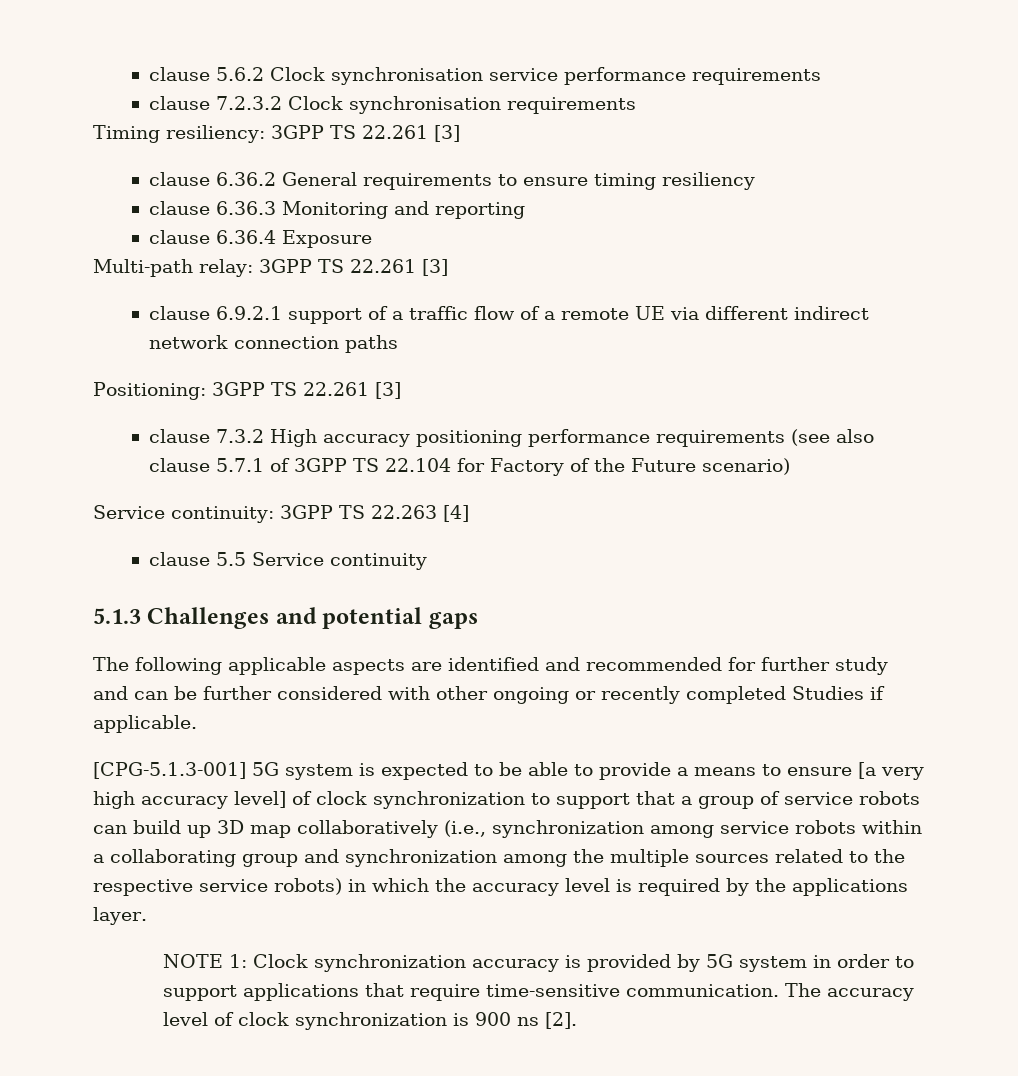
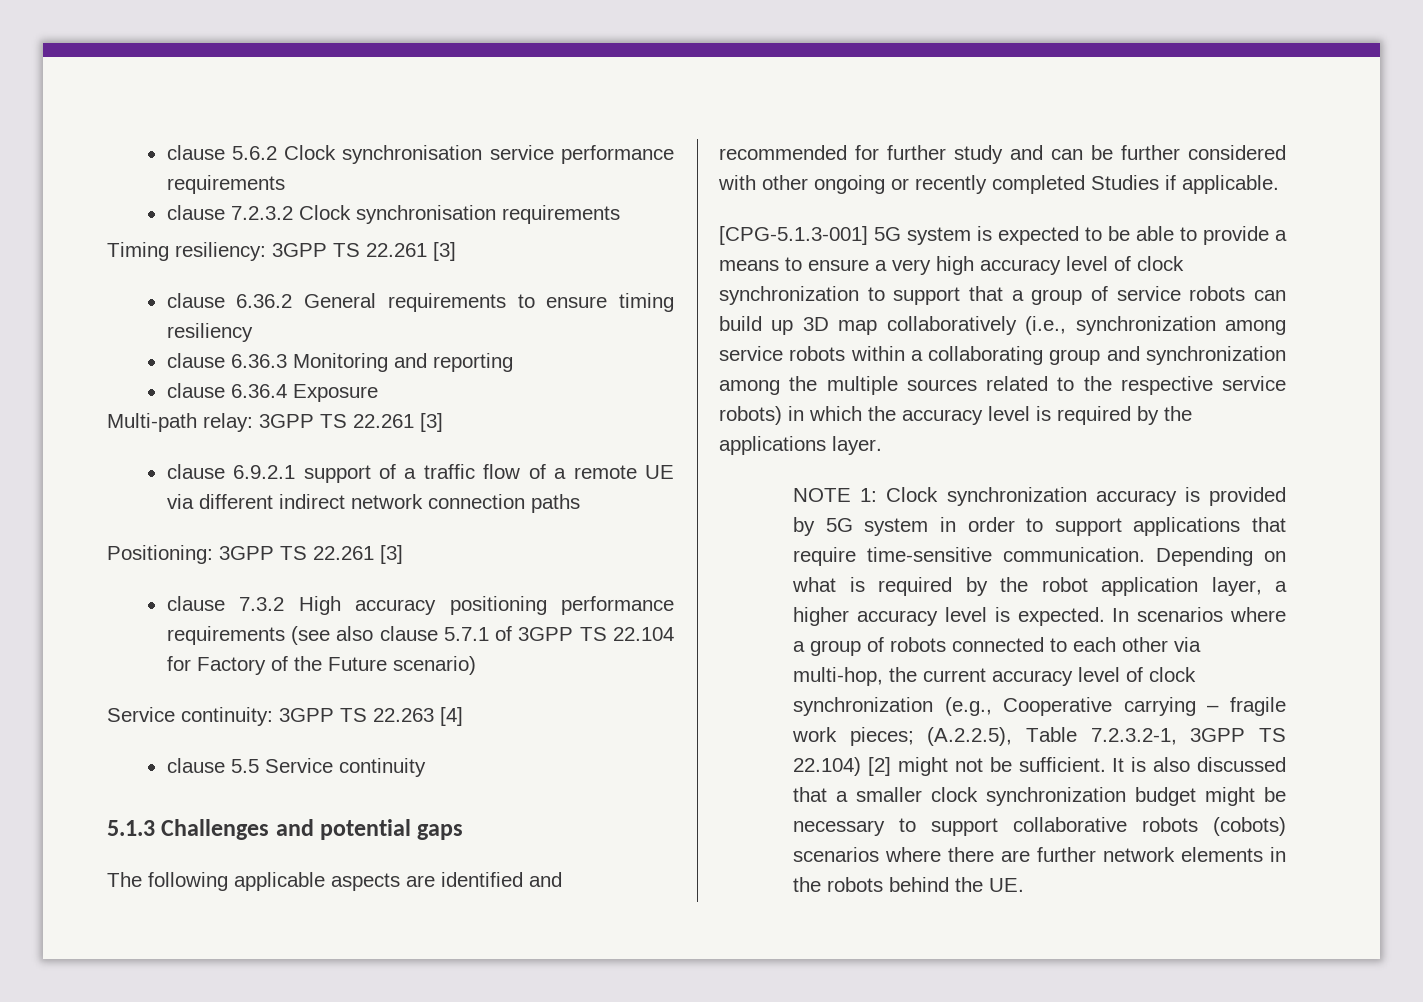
[858,762,876,779] [a -> [875,260,887,271] a
[234,791,286,808] level] -> [1066,256,1108,271] level
[784,983,914,1001] [162,1012,577,1030] The accuracy level of clock synchronization is 900 ns [2]. -> [1156,547,1286,566] [792,577,1287,596] [793,607,1286,626] [793,637,1202,656] [793,667,1197,686] [793,697,1286,716] [792,727,1286,746] [793,757,1286,776] [793,787,1286,806] [793,817,1286,836] [793,847,1286,862] [793,877,1025,892] Depending on what is required by the robot application layer, a higher accuracy level is expected. In scenarios where a group of robots connected to each other via multi-hop, the current accuracy level of clock synchronization (e.g., Cooperative carrying – fragile work pieces; (A.2.2.5), Table 7.2.3.2-1, 3GPP TS 22.104) [2] might not be sufficient. It is also discussed that a smaller clock synchronization budget might be necessary to support collaborative robots (cobots) scenarios where there are further network elements in the robots behind the UE.

